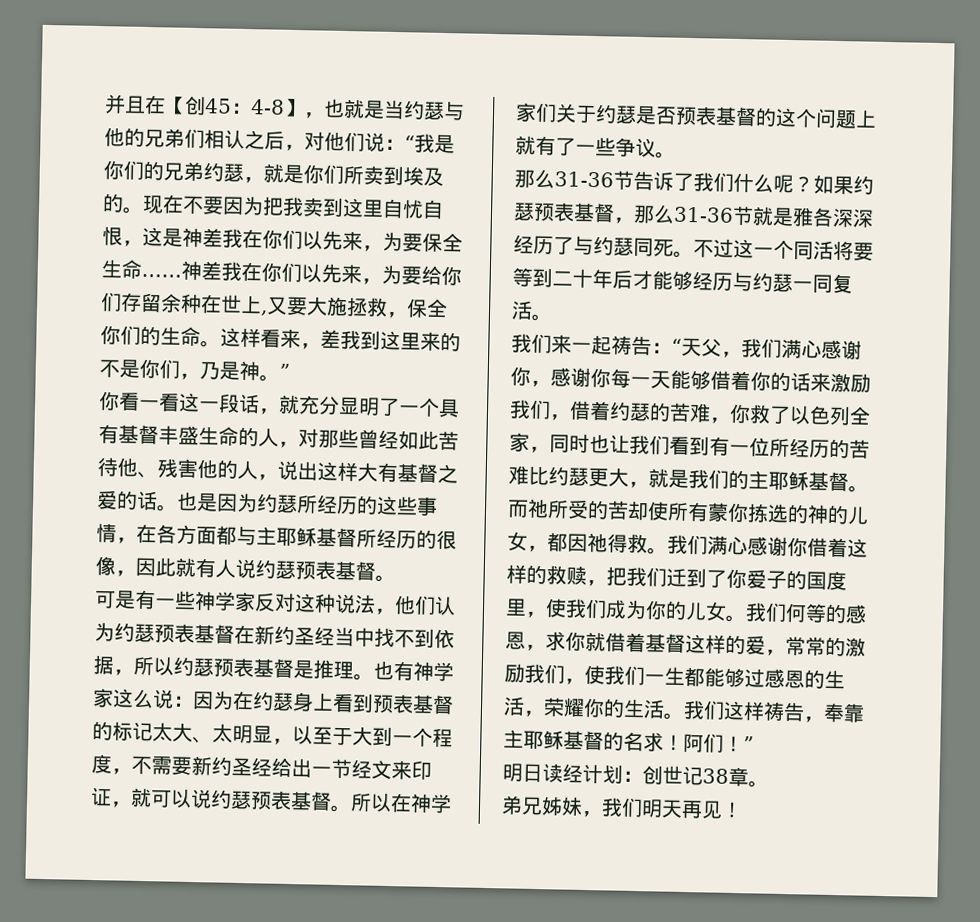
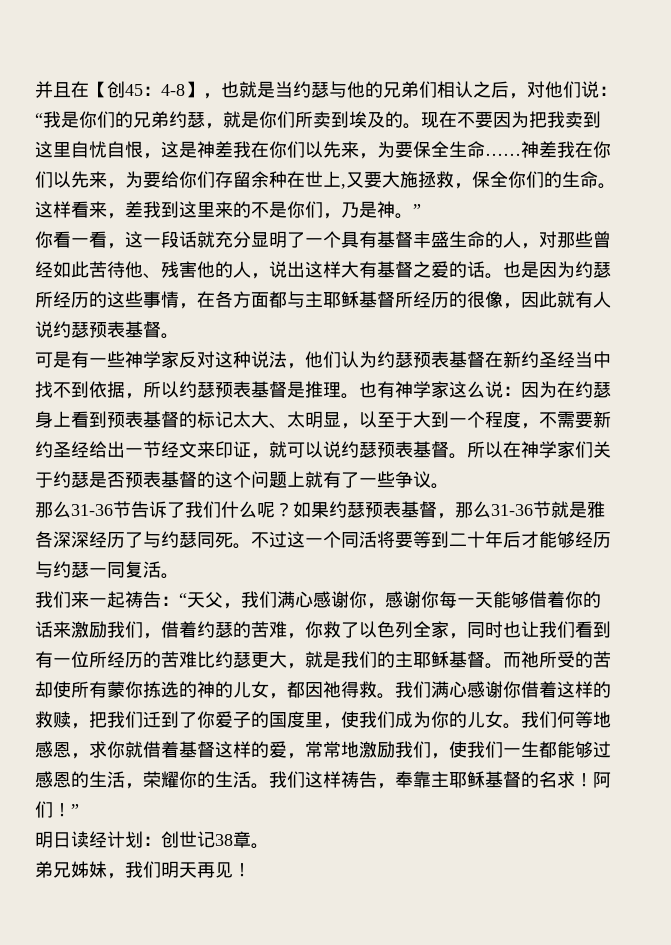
(180, 402) none -> [107,243,125,249] ，
[258,408,280,415] ， -> (197, 239) none
[825,603,847,624] 的 -> [593,711,611,728] 地
[825,636,846,657] 的 -> [341,741,359,758] 地

